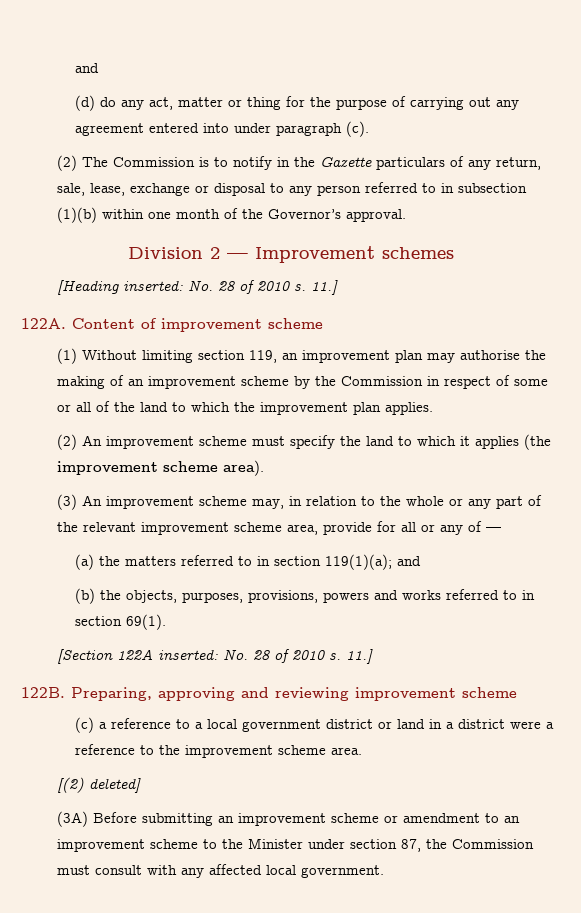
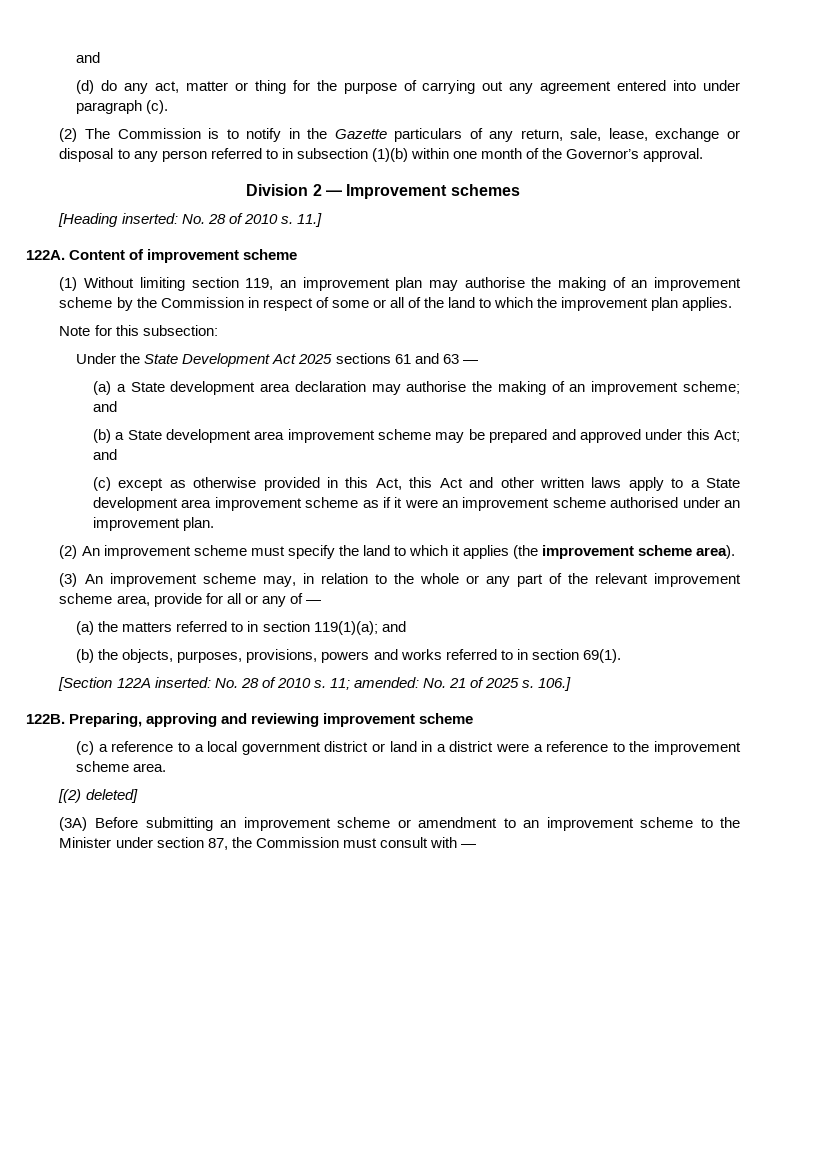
(434, 408) none -> [59,325,218,336] [76,353,478,367] [92,381,740,395] [92,401,117,412] [92,429,741,443] [92,449,117,460] [92,477,740,491] [92,497,741,511] [92,517,215,531] // Note for this subsection: // Under the State Development Act 2025 sections 61 and 63 — // (a) a State development area declaration may authorise the making of an improvement scheme; and // (b) a State development area improvement scheme may be prepared and approved under this Act; and // (c) except as otherwise provided in this Act, this Act and other written laws apply to a State development area improvement scheme as if it were an improvement scheme authorised under an improvement plan.
[346,649,374,664] 11.] -> [329,677,572,691] 11; amended: No. 21 of 2025 s. 106.]
[181,864,385,878] any affected local government. -> [460,844,476,848] —

